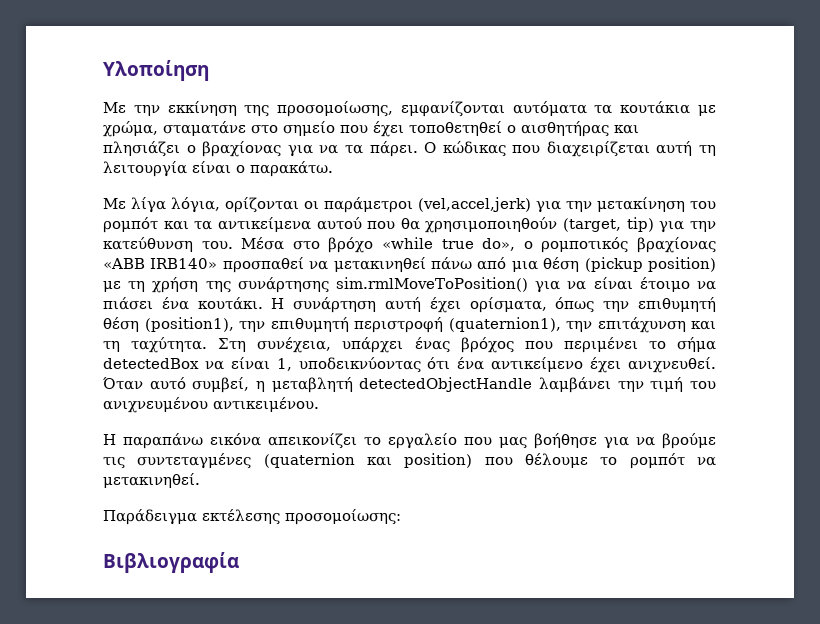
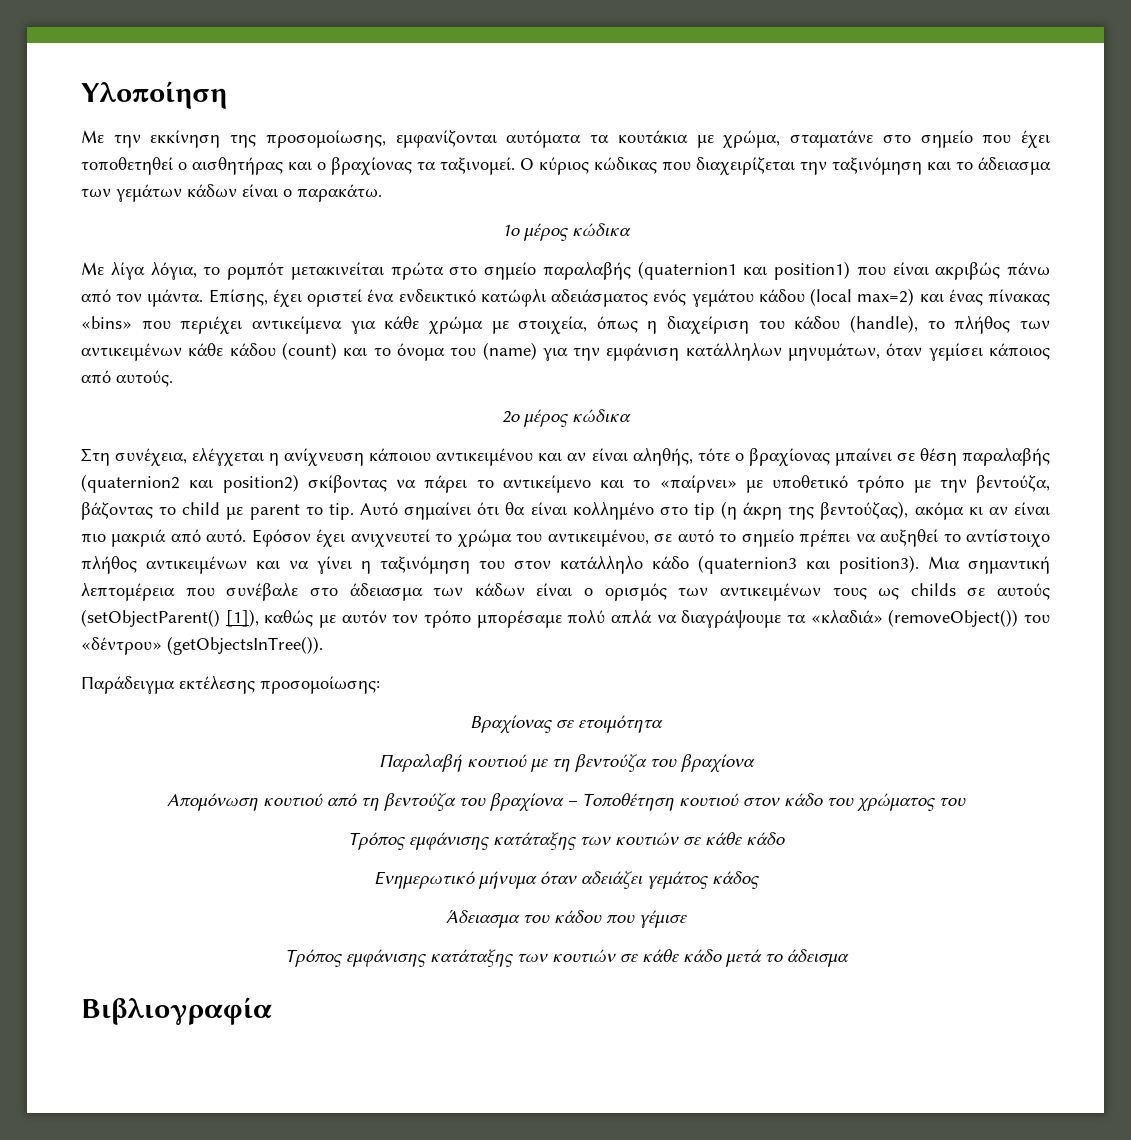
[103,141,716,157] [103,161,187,177] πλησιάζει ο βραχίονας για να τα πάρει. Ο κώδικας που διαχειρίζεται αυτή τη λειτουργία -> [317,157,1051,175] [81,184,237,202] ο βραχίονας τα ταξινομεί. Ο κύριος κώδικας που διαχειρίζεται την ταξινόμηση και το άδειασμα των γεμάτων κάδων
(333, 169) none -> [502,223,631,241] // 1ο μέρος κώδικα
[225,197,716,213] [103,217,716,233] [103,237,717,253] [103,257,716,273] [103,277,717,293] [103,297,716,313] [103,317,716,333] [103,337,717,353] [103,357,717,373] [103,377,716,393] [103,397,319,413] [103,433,716,449] [103,453,716,469] [103,473,200,488] [103,509,401,525] ορίζονται οι παράμετροι (vel,accel,jerk) για την μετακίνηση του ρομπότ και τα αντικείμενα αυτού που θα χρησιμοποιηθούν (target, tip) για την κατεύθυνση του. Μέσα στο βρόχο «while true do», ο ρομποτικός βραχίονας «ABB IRB140» προσπαθεί να μετακινηθεί πάνω από μια θέση (pickup position) με τη χρήση της συνάρτησης sim.rmlMoveToPosition() για να είναι έτοιμο να πιάσει ένα κουτάκι. Η συνάρτηση αυτή έχει ορίσματα, όπως την επιθυμητή θέση (position1), την επιθυμητή περιστροφή (quaternion1), την επιτάχυνση και τη ταχύτητα. Στη συνέχεια, υπάρχει ένας βρόχος που περιμένει το σήμα detectedBox να είναι 1, υποδεικνύοντας ότι ένα αντικείμενο έχει ανιχνευθεί. Όταν αυτό συμβεί, η μεταβλητή detectedObjectHandle λαμβάνει την τιμή του ανιχνευμένου αντικειμένου. // Η παραπάνω εικόνα απεικονίζει το εργαλείο που μας βοήθησε για να βρούμε τις συντεταγμένες (quaternion και position) που θέλουμε το ρομπότ να μετακινηθεί. // Παράδειγμα εκτέλεσης προσομοίωσης: -> [203,261,1050,280] [81,288,1051,307] [81,315,1050,334] [81,342,1050,361] [81,370,173,387] [502,409,631,427] [81,447,1050,466] [81,474,1050,493] [81,501,1051,520] [81,529,1051,547] [81,555,1050,574] [81,582,1050,601] [81,609,1050,628] [81,636,323,655] [81,675,380,694] [470,715,663,734] [378,754,755,773] [166,793,966,812] [347,832,786,850] [373,871,760,889] [445,909,688,928] [284,949,849,967] το ρομπότ μετακινείται πρώτα στο σημείο παραλαβής (quaternion1 και position1) που είναι ακριβώς πάνω από τον ιμάντα. Επίσης, έχει οριστεί ένα ενδεικτικό κατώφλι αδειάσματος ενός γεμάτου κάδου (local max=2) και ένας πίνακας «bins» που περιέχει αντικείμενα για κάθε χρώμα με στοιχεία, όπως η διαχείριση του κάδου (handle), το πλήθος των αντικειμένων κάθε κάδου (count) και το όνομα του (name) για την εμφάνιση κατάλληλων μηνυμάτων, όταν γεμίσει κάποιος από αυτούς. // 2ο μέρος κώδικα // Στη συνέχεια, ελέγχεται η ανίχνευση κάποιου αντικειμένου και αν είναι αληθής, τότε ο βραχίονας μπαίνει σε θέση παραλαβής (quaternion2 και position2) σκίβοντας να πάρει το αντικείμενο και το «παίρνει» με υποθετικό τρόπο με την βεντούζα, βάζοντας το child με parent το tip. Αυτό σημαίνει ότι θα είναι κολλημένο στο tip (η άκρη της βεντούζας), ακόμα κι αν είναι πιο μακριά από αυτό. Εφόσον έχει ανιχνευτεί το χρώμα του αντικειμένου, σε αυτό το σημείο πρέπει να αυξηθεί το αντίστοιχο πλήθος αντικειμένων και να γίνει η ταξινόμηση του στον κατάλληλο κάδο (quaternion3 και position3). Μια σημαντική λεπτομέρεια που συνέβαλε στο άδειασμα των κάδων είναι ο ορισμός των αντικειμένων τους ως childs σε αυτούς (setObjectParent() [1]), καθώς με αυτόν τον τρόπο μπορέσαμε πολύ απλά να διαγράψουμε τα «κλαδιά» (removeObject()) του «δέντρου» (getObjectsInTree()). // Παράδειγμα εκτέλεσης προσομοίωσης: // Βραχίονας σε ετοιμότητα // Παραλαβή κουτιού με τη βεντούζα του βραχίονα // Απομόνωση κουτιού από τη βεντούζα του βραχίονα – Τοποθέτηση κουτιού στον κάδο του χρώματος του // Τρόπος εμφάνισης κατάταξης των κουτιών σε κάθε κάδο // Ενημερωτικό μήνυμα όταν αδειάζει γεμάτος κάδος // Άδειασμα του κάδου που γέμισε // Τρόπος εμφάνισης κατάταξης των κουτιών σε κάθε κάδο μετά το άδεισμα

